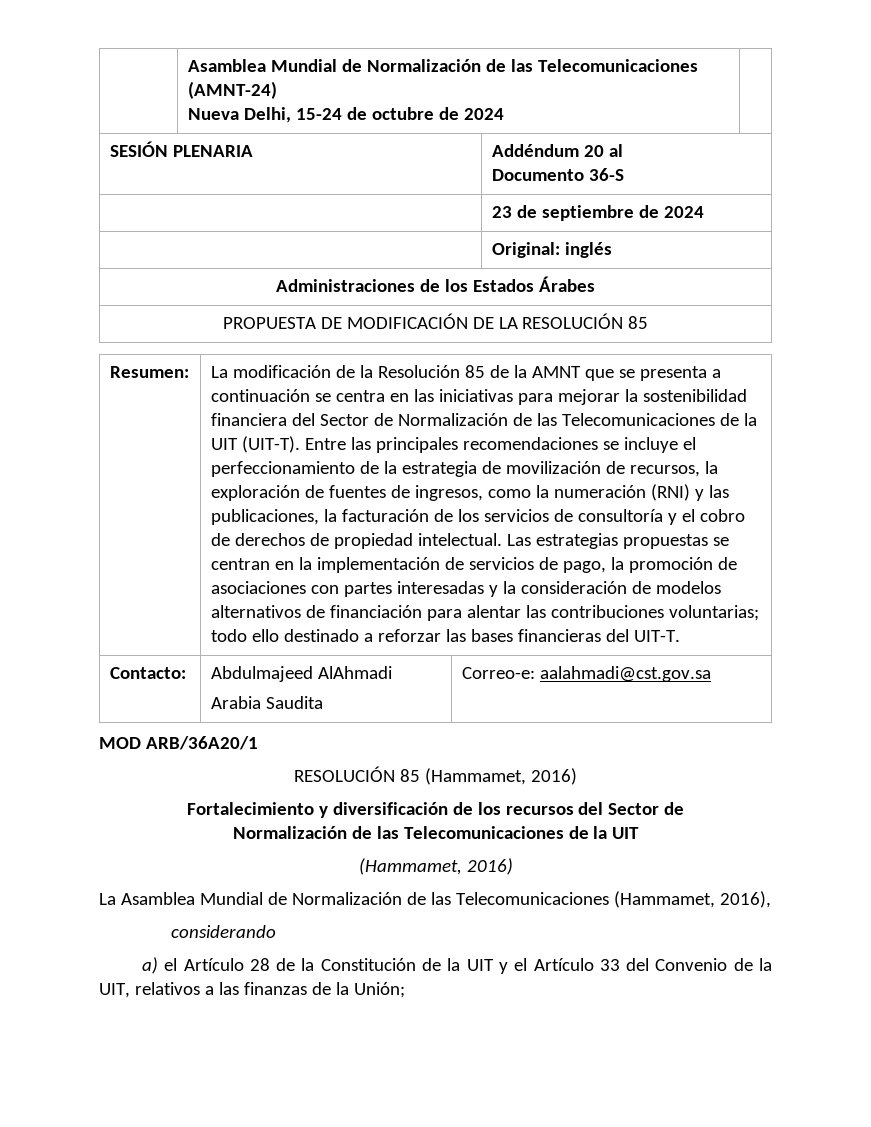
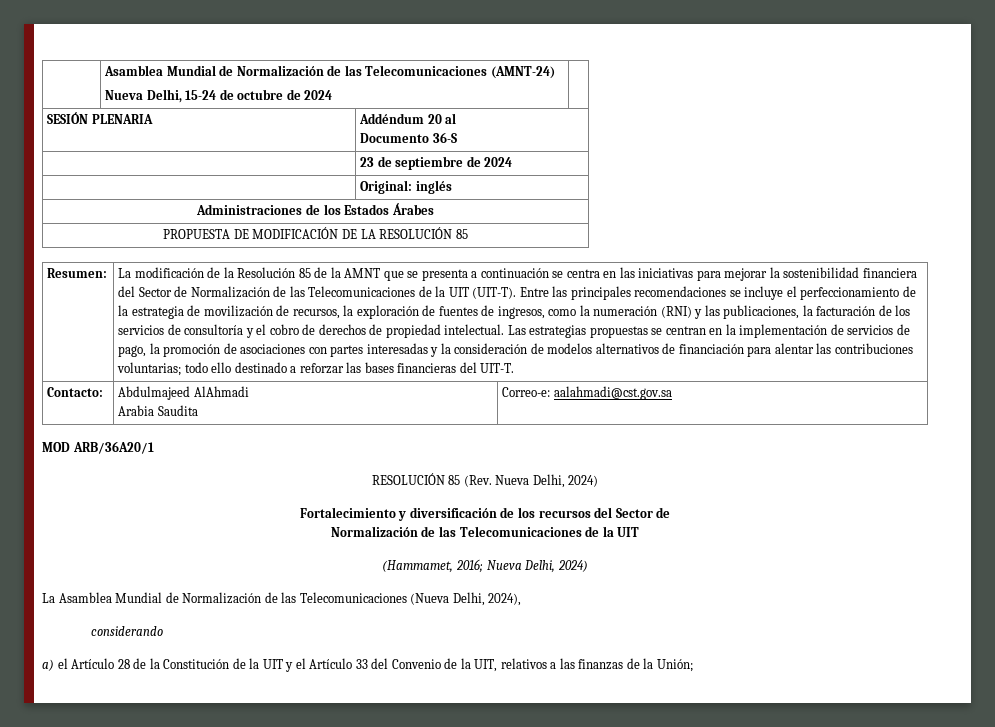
[424,768,577,785] (Hammamet, 2016) -> [463,474,599,488] (Rev. Nueva Delhi, 2024)
[466,858,513,875] 2016) -> [455,559,588,573] 2016; Nueva Delhi, 2024)
[613,891,771,908] (Hammamet, 2016), -> [410,592,522,606] (Nueva Delhi, 2024),

